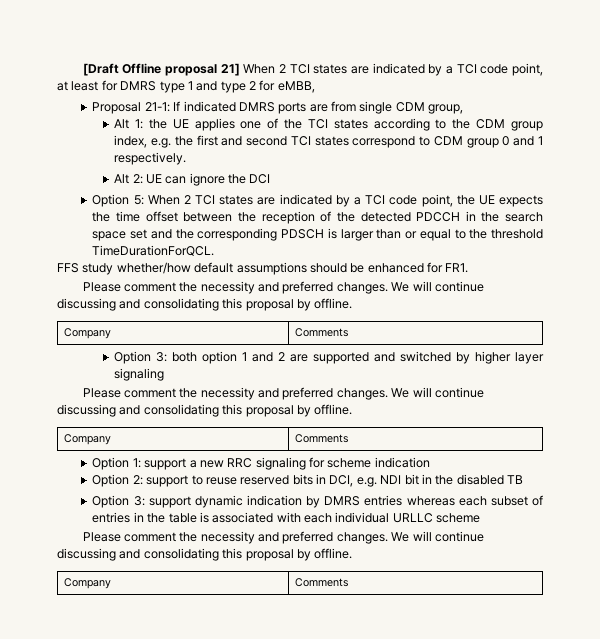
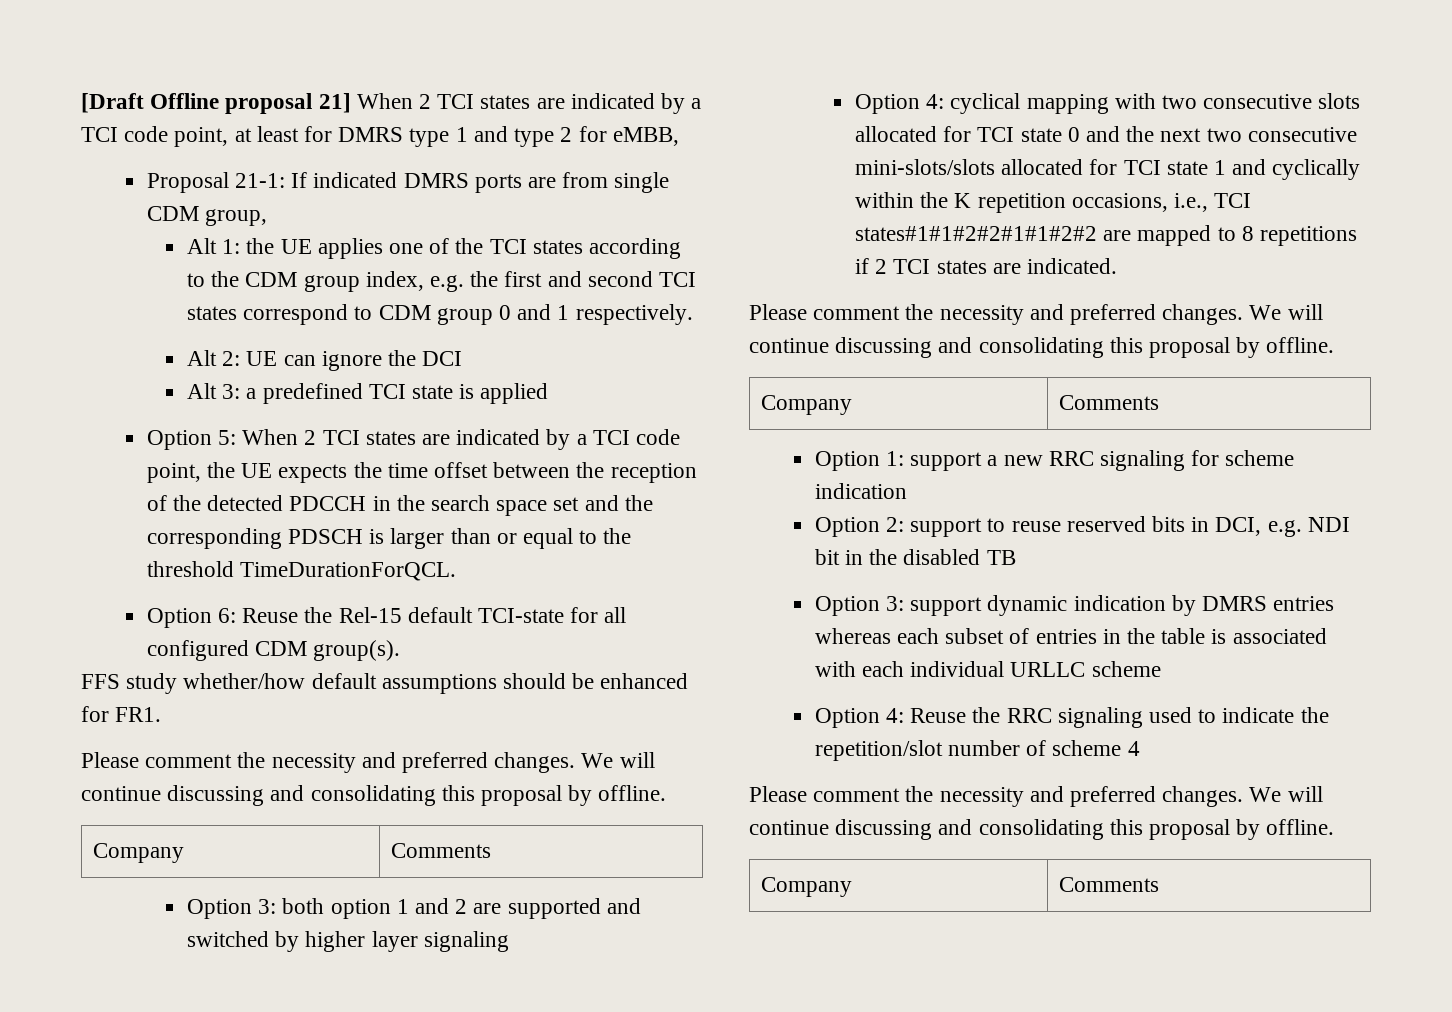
(271, 179) none -> [187,383,549,404] // Alt 3: a predefined TCI state is applied
(215, 250) none -> [146,607,627,628] [146,640,401,661] // Option 6: Reuse the Rel-15 default TCI-state for all configured CDM group(s).
(165, 374) none -> [855,93,1361,114] [855,126,1357,142] [855,159,1361,180] [855,192,1252,213] [855,225,1358,246] [855,258,1118,274] // Option 4: cyclical mapping with two consecutive slots allocated for TCI state 0 and the next two consecutive mini-slots/slots allocated for TCI state 1 and cyclically within the K repetition occasions, i.e., TCI states#1#1#2#2#1#1#2#2 are mapped to 8 repetitions if 2 TCI states are indicated.
(481, 518) none -> [814,707,1329,728] [814,740,1140,761] // Option 4: Reuse the RRC signaling used to indicate the repetition/slot number of scheme 4

